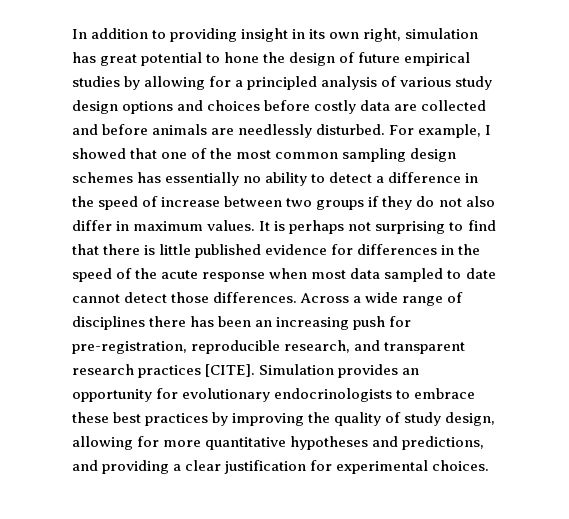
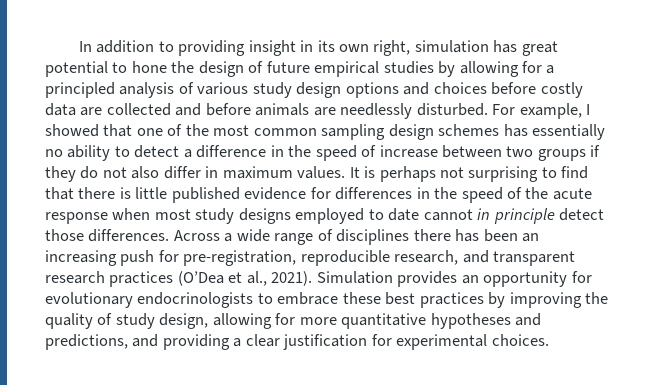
[350,268,444,282] data sampled -> [195,208,365,224] study designs employed
(120, 298) none -> [477,208,555,224] in principle
[205,364,256,377] [CITE]. -> [177,271,313,286] (O’Dea et al., 2021).

